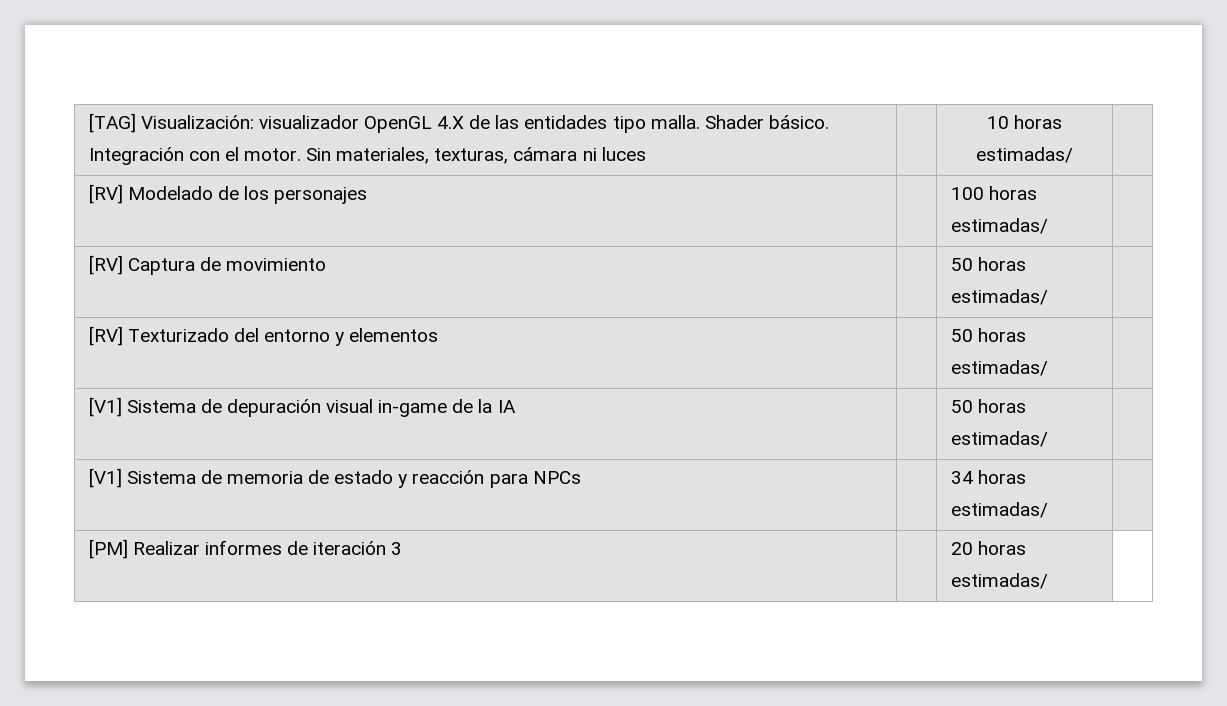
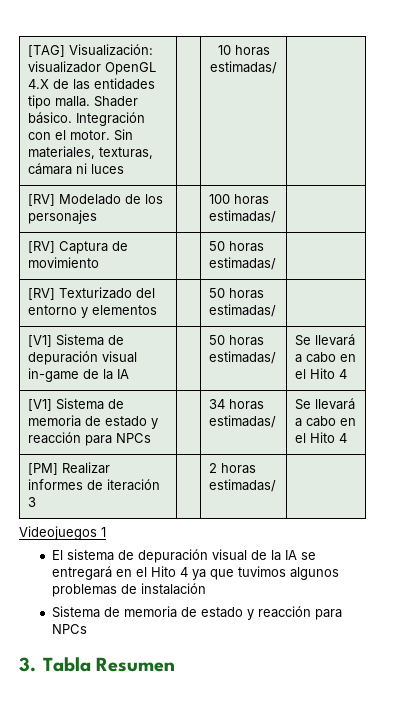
(1048, 439) none -> [294,334,355,346] [294,352,356,363] [294,368,347,379] Se llevará a cabo en el Hito 4
(1048, 510) none -> [294,398,355,410] [294,416,356,427] [294,432,347,443] Se llevará a cabo en el Hito 4
[950,541,1026,555] [950,573,1048,589] 20 horas estimadas/ | -> [208,463,256,474] [208,479,276,492] [19,526,106,540] [51,549,316,563] [51,566,339,580] [51,583,206,597] [51,606,342,620] [51,624,87,634] [19,657,175,672] 2 horas estimadas/ | // Videojuegos 1 // El sistema de depuración visual de la IA se entregará en el Hito 4 ya que tuvimos algunos problemas de instalación // Sistema de memoria de estado y reacción para NPCs // 3. Tabla Resumen

